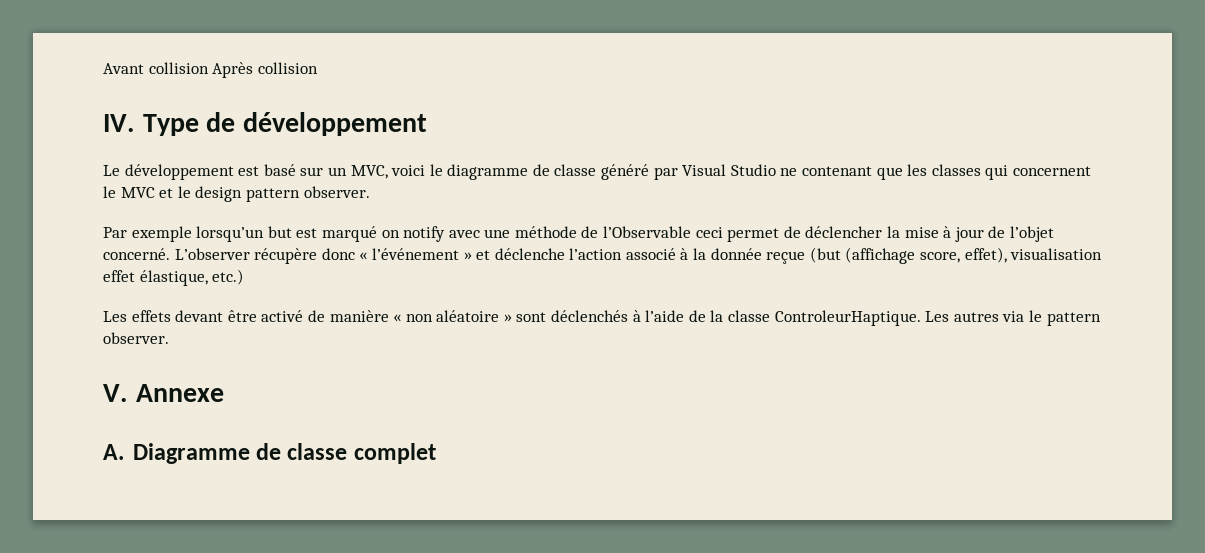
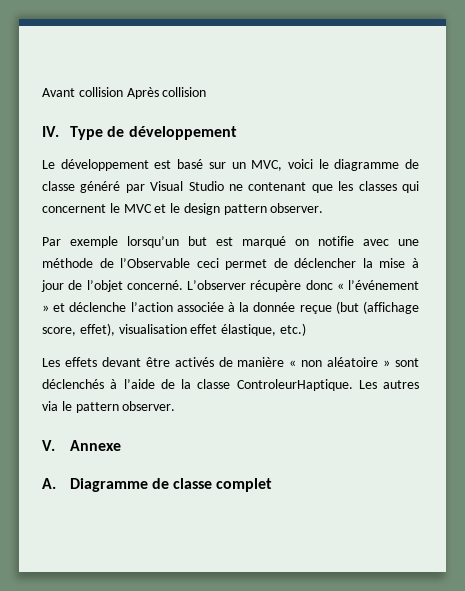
[403,226,446,242] notify -> [318,236,354,246] notifie
[625,248,676,260] associé -> [176,302,224,312] associée
[261,310,304,322] activé -> [174,357,214,367] activés

